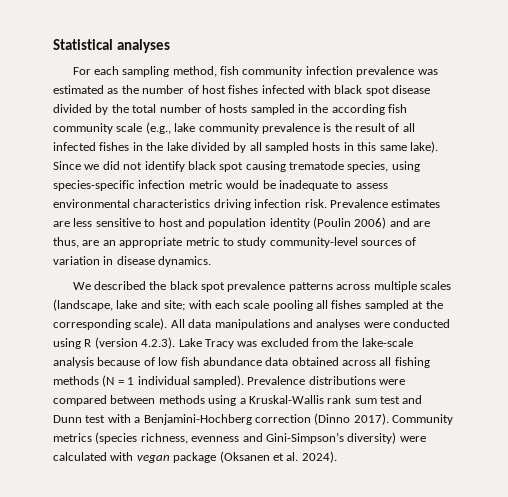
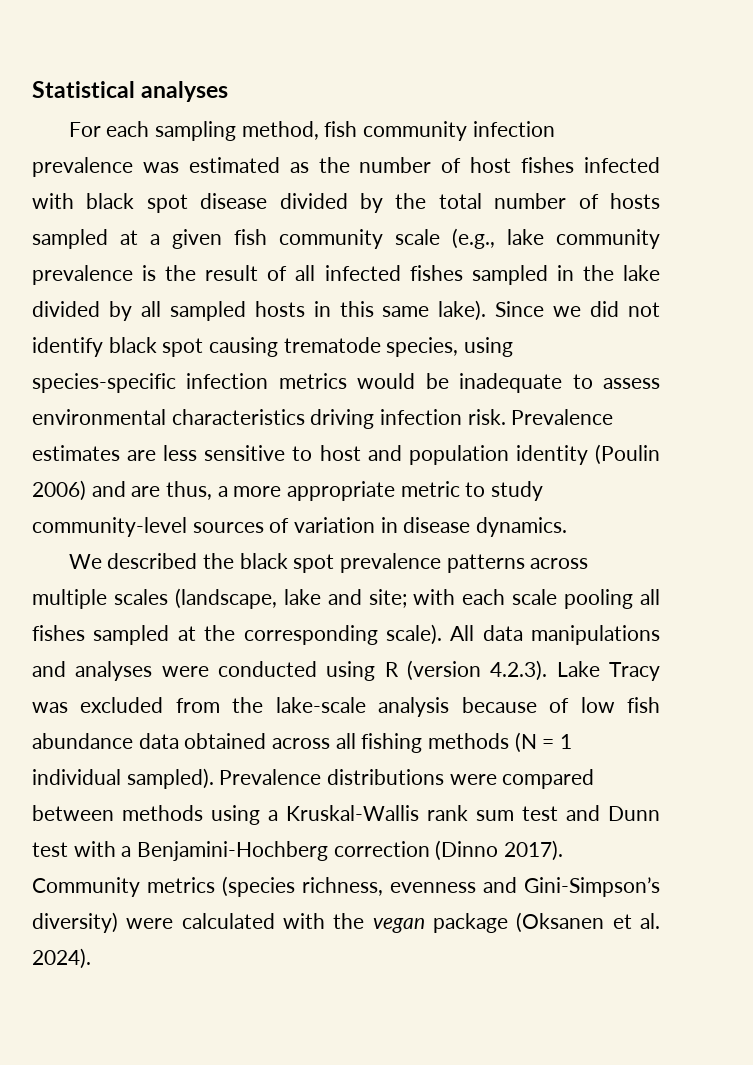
[298,104,385,115] in the according -> [120,229,222,249] at a given
(130, 146) none -> [471,265,548,285] sampled
[188,180,223,189] metric -> [278,373,347,389] metrics
[82,240,116,246] are an -> [217,486,282,497] a more
(134, 456) none -> [333,913,365,929] the

